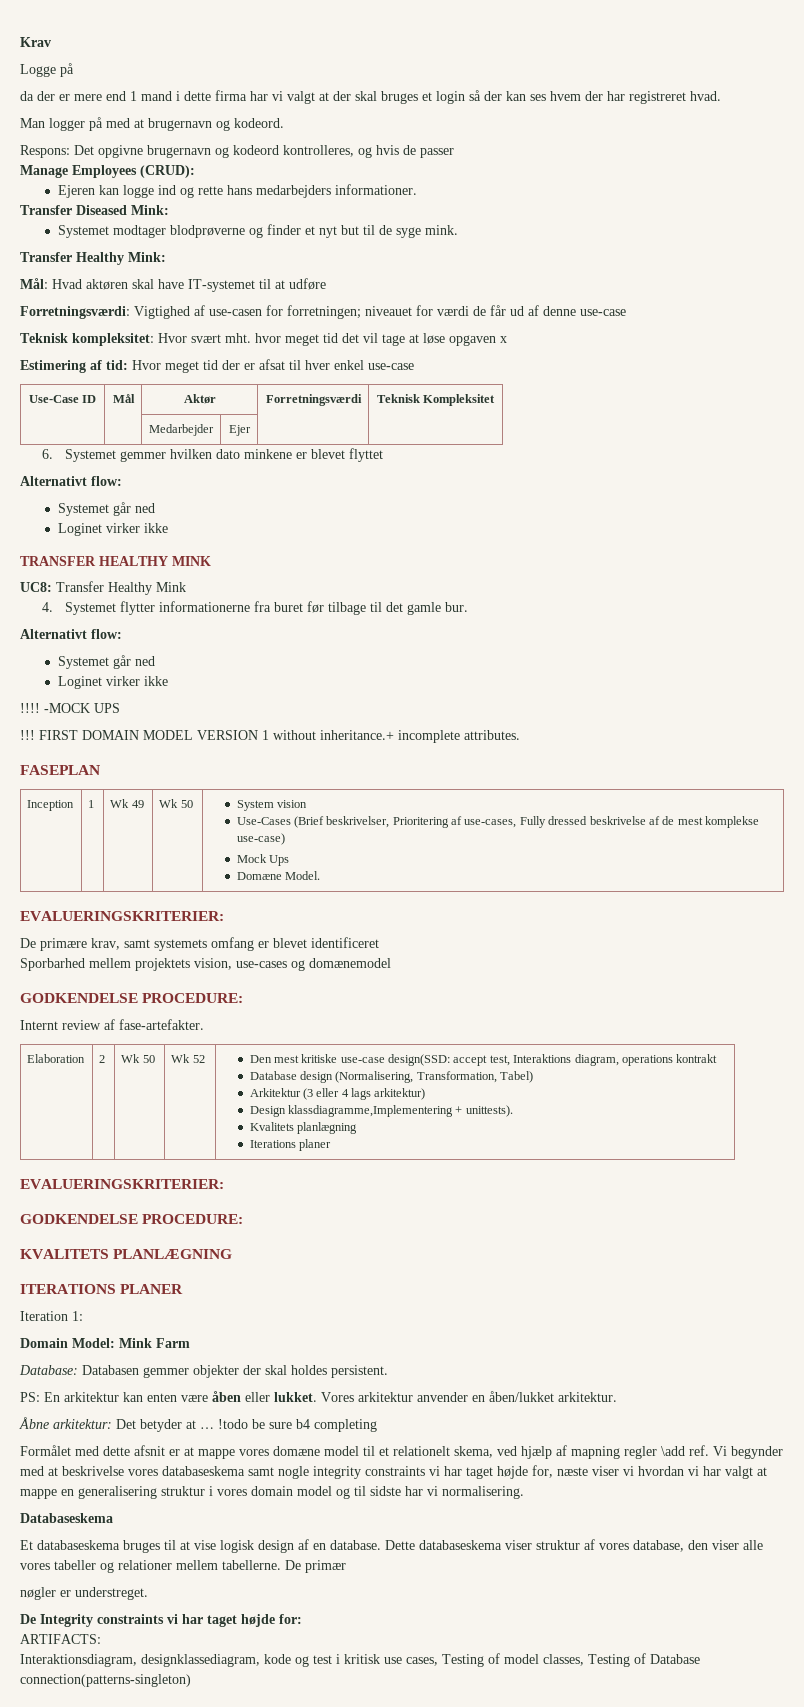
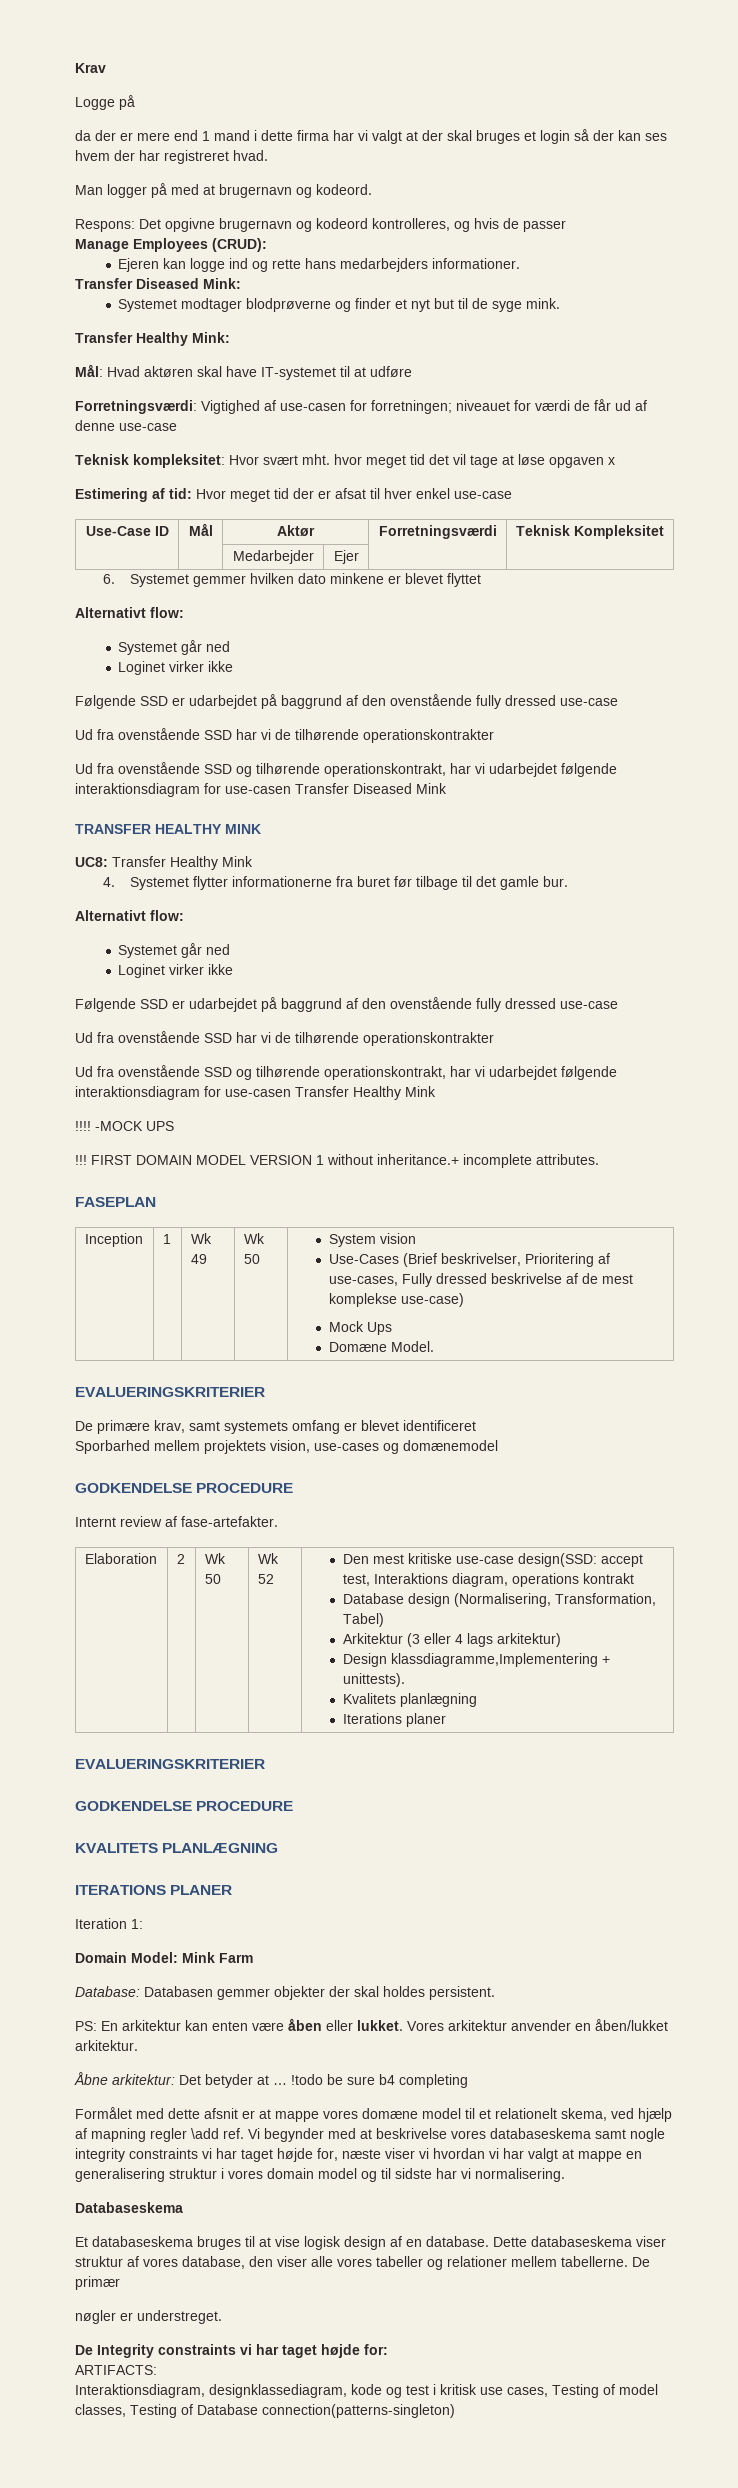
(168, 528) none -> [75,694,618,709] [75,728,494,743] [75,762,617,777] [75,783,447,797] // Følgende SSD er udarbejdet på baggrund af den ovenstående fully dressed use-case // Ud fra ovenstående SSD har vi de tilhørende operationskontrakter // Ud fra ovenstående SSD og tilhørende operationskontrakt, har vi udarbejdet følgende interaktionsdiagram for use-casen Transfer Diseased Mink
(168, 681) none -> [75,997,618,1012] [75,1031,494,1046] [75,1065,617,1080] [75,1086,436,1100] // Følgende SSD er udarbejdet på baggrund af den ovenstående fully dressed use-case // Ud fra ovenstående SSD har vi de tilhørende operationskontrakter // Ud fra ovenstående SSD og tilhørende operationskontrakt, har vi udarbejdet følgende interaktionsdiagram for use-casen Transfer Healthy Mink
[20,911,224,921] EVALUERINGSKRITERIER: -> [75,1387,265,1397] EVALUERINGSKRITERIER
[142,993,244,1003] PROCEDURE: -> [196,1483,294,1493] PROCEDURE
[20,1179,224,1189] [20,1214,244,1224] EVALUERINGSKRITERIER: // GODKENDELSE PROCEDURE: -> [75,1759,265,1769] [75,1801,294,1811] EVALUERINGSKRITERIER // GODKENDELSE PROCEDURE

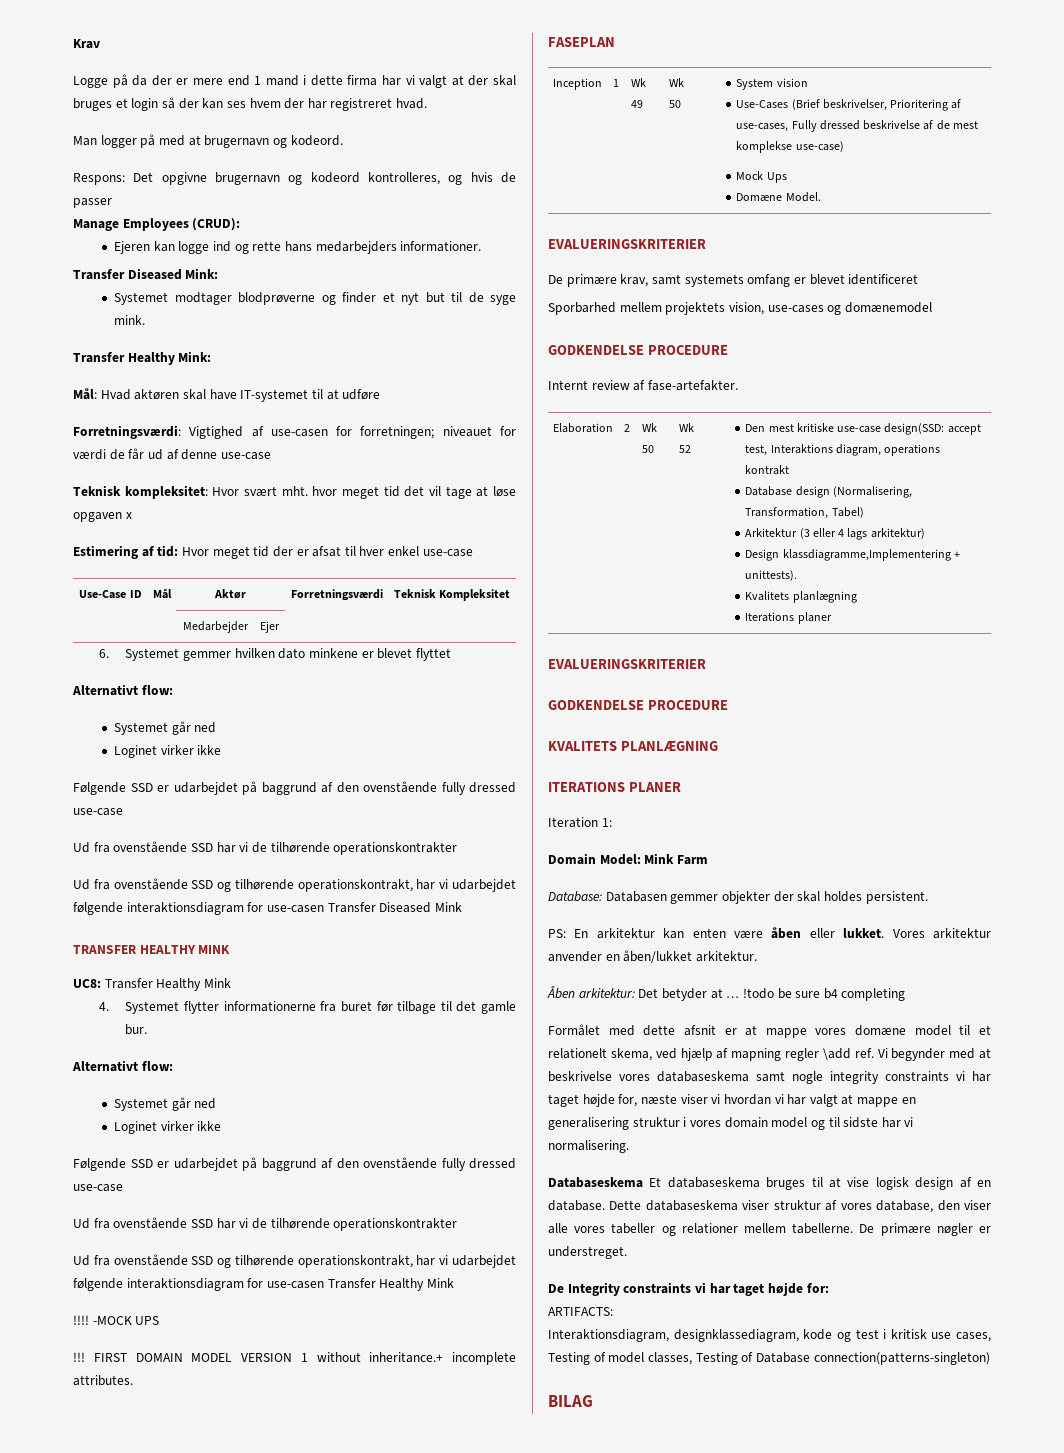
(135, 102) // -> (128, 81) none
[74,2072,108,2085] Åbne -> [547,986,575,999] Åben
(183, 2207) // -> (643, 1182) none
[75,2276,120,2290] primær // -> [880,1223,931,1236] primære
(455, 2411) none -> [548,1395,593,1407] // BILAG

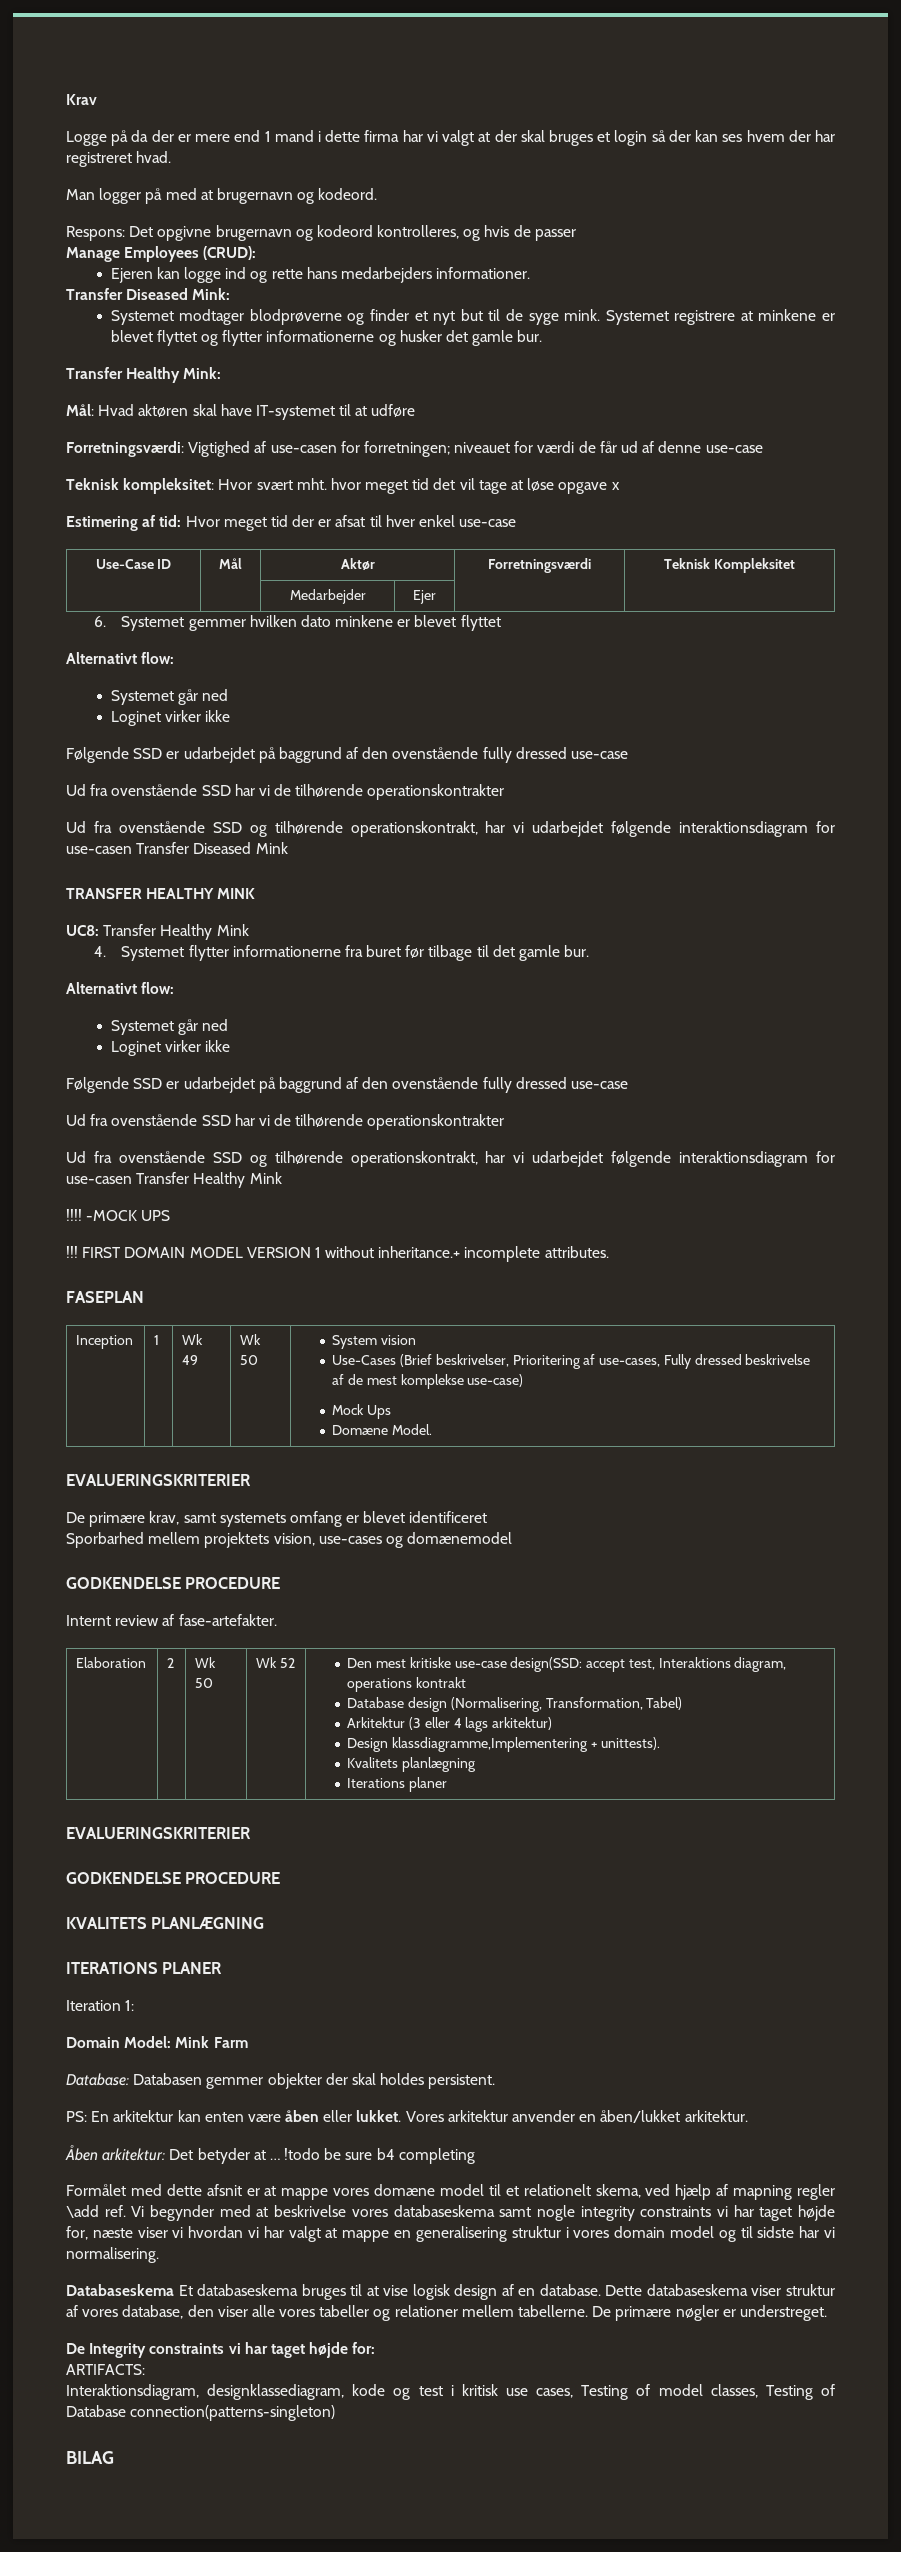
(146, 320) none -> [605,309,835,325] [110,330,543,346] Systemet registrere at minkene er blevet flyttet og flytter informationerne og husker det gamle bur.
[73,512,122,522] opgaven -> [558,482,608,494] opgave

